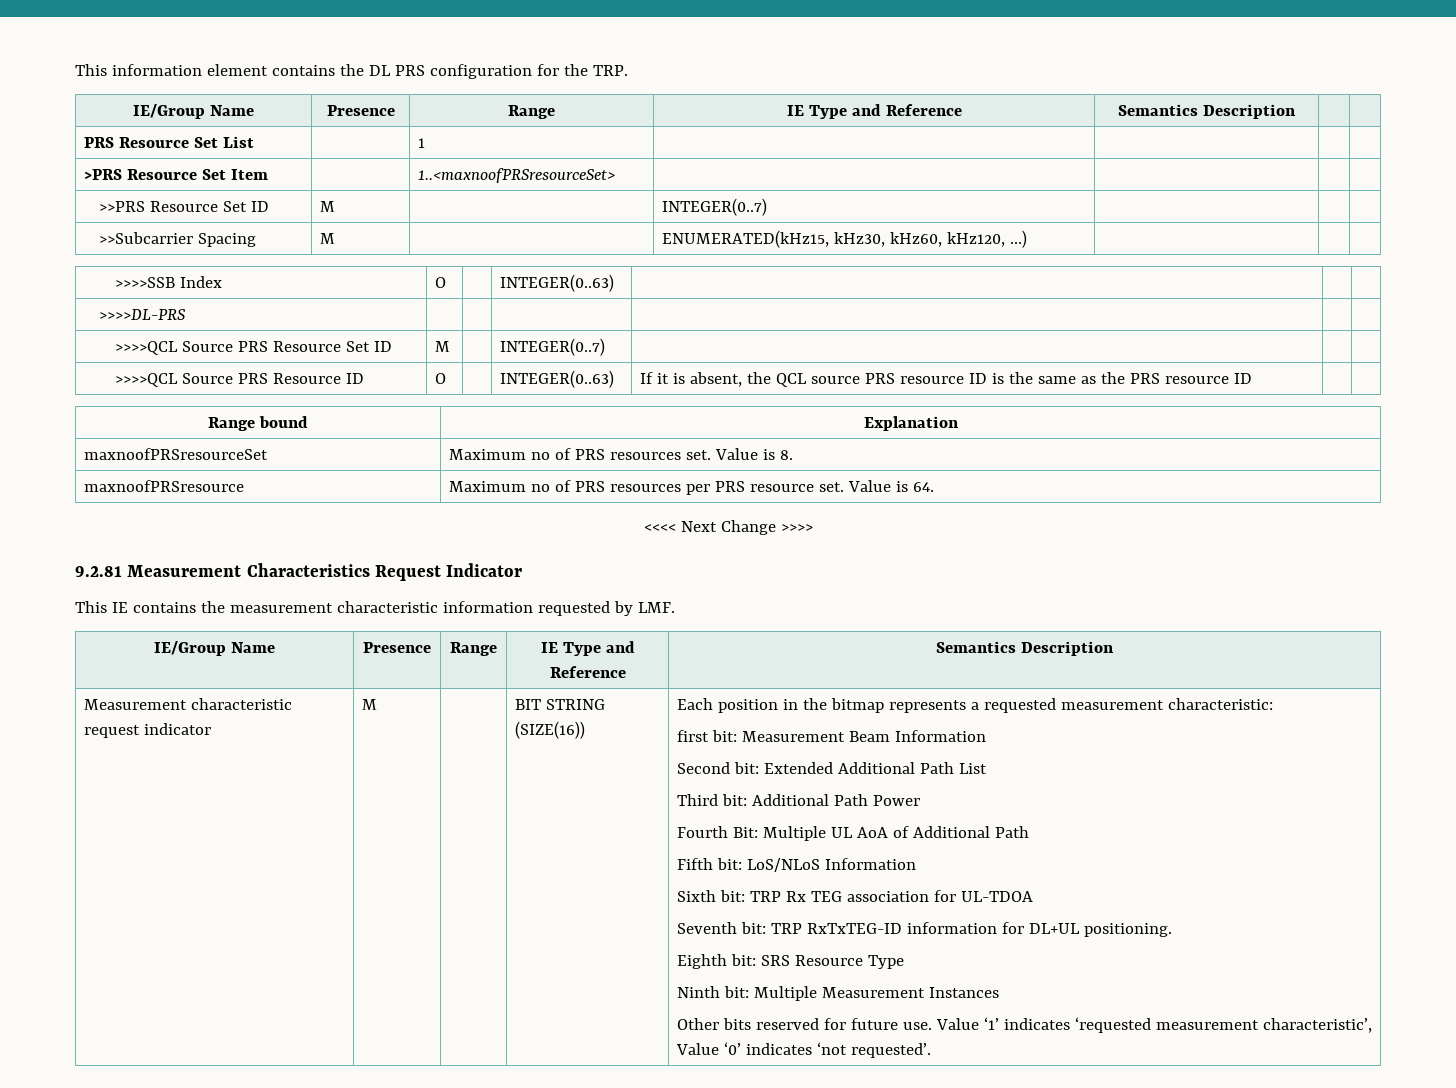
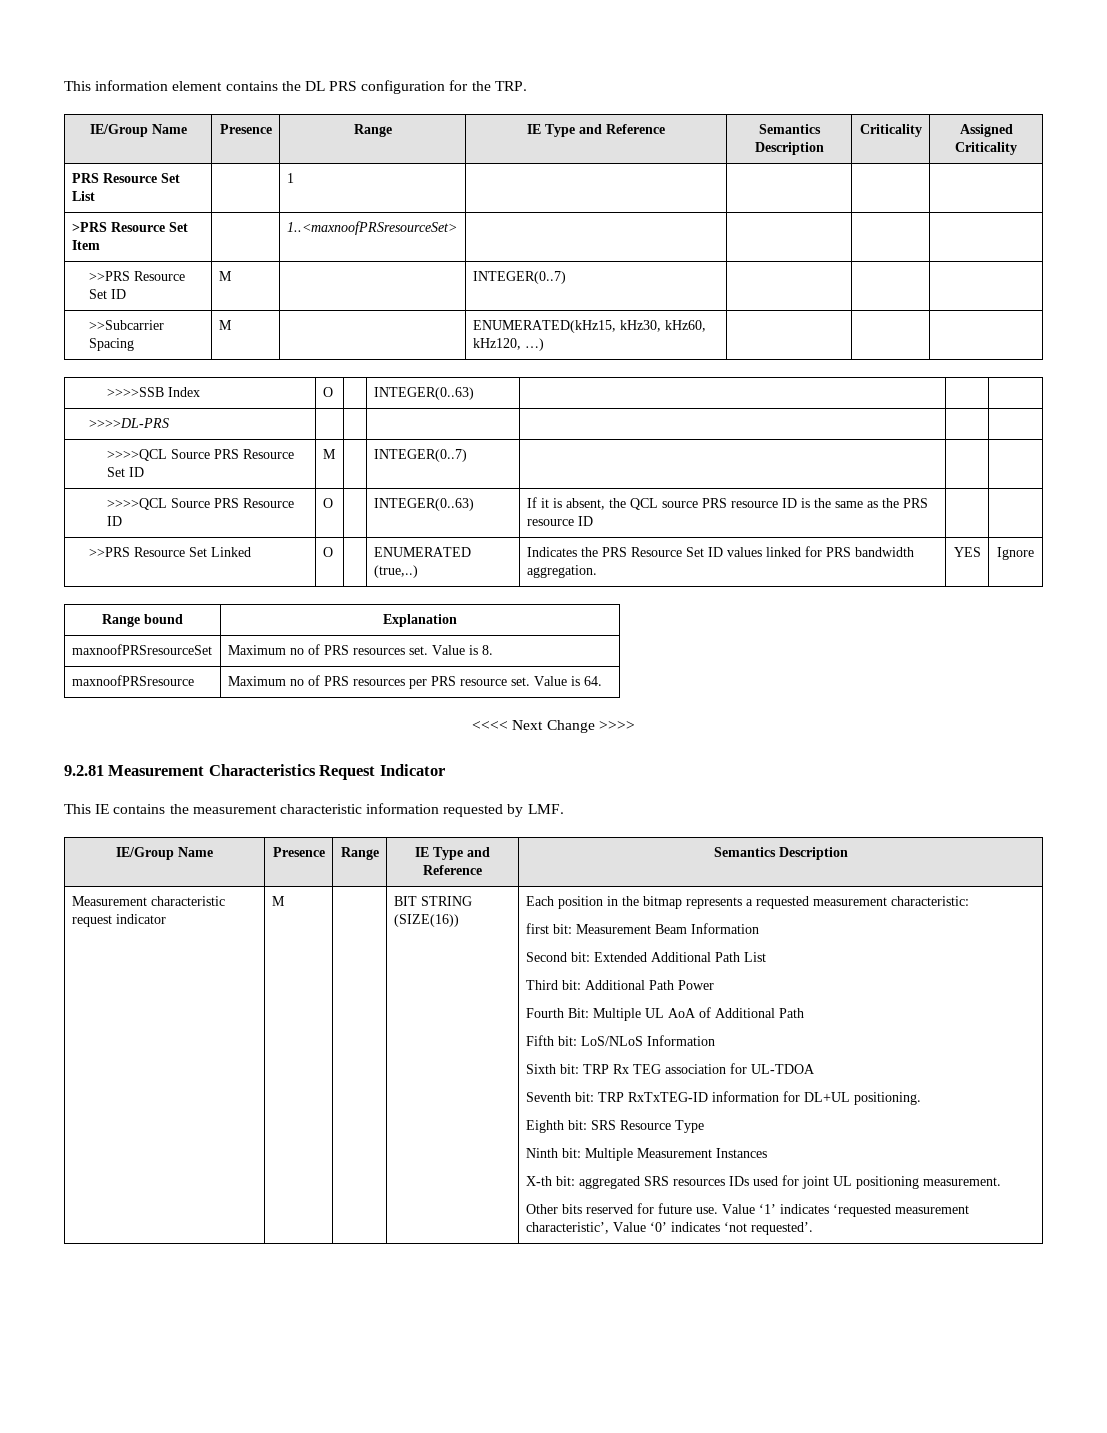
(1296, 111) | -> [859,124,922,137] [959,124,1013,137] [955,142,1017,155] Criticality | Assigned Criticality
(1252, 378) none -> [89,547,252,557] [322,547,333,557] [373,547,471,557] [373,565,418,578] [526,546,914,557] [526,565,597,578] [953,547,981,557] [997,547,1034,560] // >>PRS Resource Set Linked | O | | ENUMERATED (true,..) | Indicates the PRS Resource Set ID values linked for PRS bandwidth aggregation. | YES | Ignore
(1000, 992) none -> [525,1175,1001,1189] // X-th bit: aggregated SRS resources IDs used for joint UL positioning measurement.

